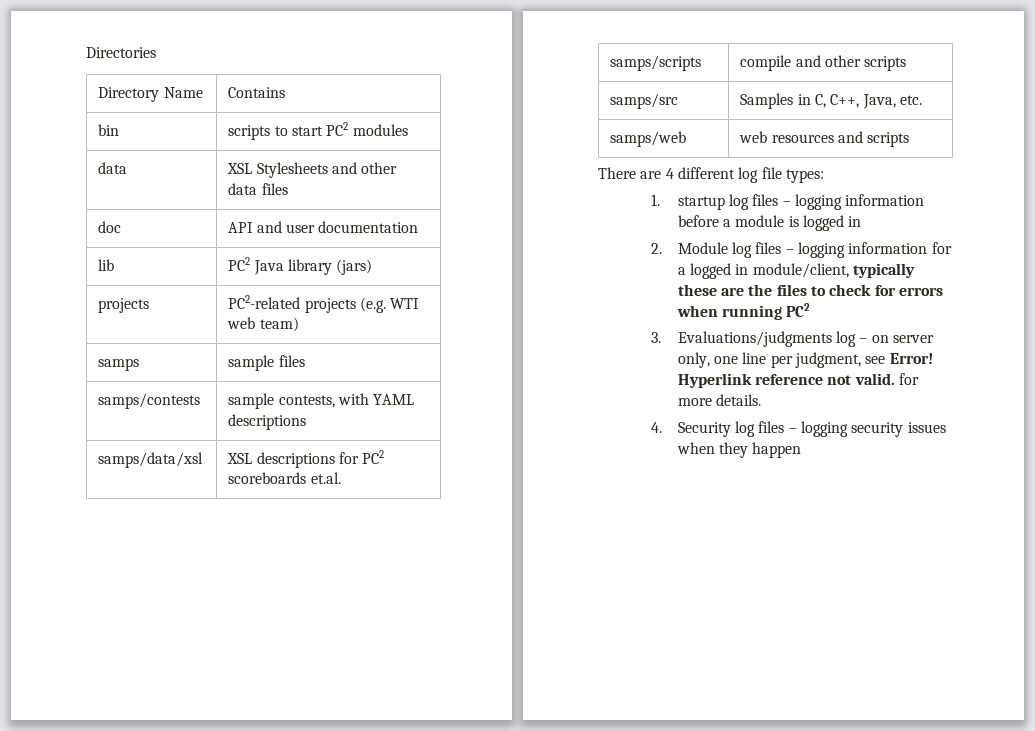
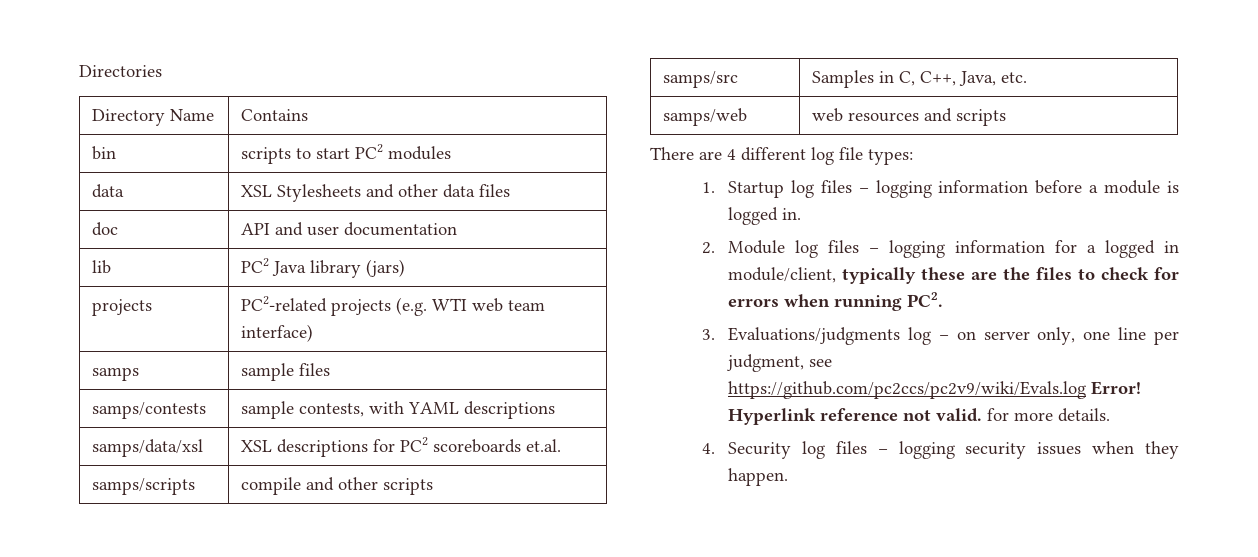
[259,317,299,332] team) -> [508,300,546,311] [241,324,314,342] team interface)
[677,196,725,210] startup -> [728,181,785,198] Startup
[848,216,862,227] in -> [782,208,802,220] in.
[786,303,811,317] PC2 -> [907,292,944,307] PC2.
(886, 360) none -> [728,381,1087,399] https://github.com/pc2ccs/pc2v9/wiki/Evals.log
[752,442,802,458] happen -> [728,468,789,486] happen.

